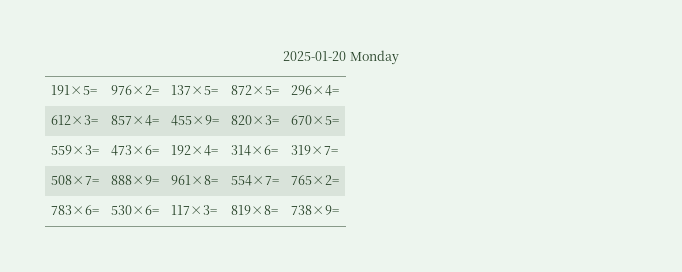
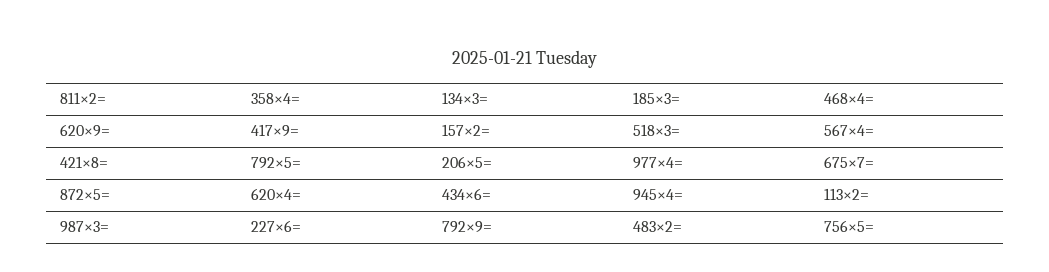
[283,50,399,65] [50,85,97,95] [110,85,159,95] [170,85,218,95] [230,85,279,95] [290,85,339,96] [50,115,98,125] [110,115,159,126] [170,115,219,126] [230,115,279,125] [290,115,339,125] [50,145,99,155] [110,145,159,156] [170,145,218,156] [230,145,278,156] [290,145,338,155] [50,175,99,185] [110,175,159,185] [170,175,218,185] [230,175,279,186] [290,175,339,185] [50,205,99,215] [110,205,159,215] [170,205,217,215] [230,205,278,215] [290,205,339,215] 2025-01-20 Monday // 191×5= | 976×2= | 137×5= | 872×5= | 296×4= // 612×3= | 857×4= | 455×9= | 820×3= | 670×5= // 559×3= | 473×6= | 192×4= | 314×6= | 319×7= // 508×7= | 888×9= | 961×8= | 554×7= | 765×2= // 783×6= | 530×6= | 117×3= | 819×8= | 738×9= -> [451,50,598,68] [59,92,106,104] [250,93,300,104] [441,92,488,104] [632,92,680,104] [823,92,874,104] [59,124,110,137] [250,124,299,137] [441,124,490,136] [632,124,680,136] [823,124,874,136] [59,156,108,168] [250,157,301,169] [441,156,492,168] [632,157,683,169] [823,156,874,168] [59,189,110,200] [250,188,301,200] [441,188,491,200] [632,189,683,201] [823,188,869,200] [59,221,109,233] [250,220,301,232] [441,221,492,233] [632,221,682,232] [823,220,874,232] 2025-01-21 Tuesday // 811×2= | 358×4= | 134×3= | 185×3= | 468×4= // 620×9= | 417×9= | 157×2= | 518×3= | 567×4= // 421×8= | 792×5= | 206×5= | 977×4= | 675×7= // 872×5= | 620×4= | 434×6= | 945×4= | 113×2= // 987×3= | 227×6= | 792×9= | 483×2= | 756×5=

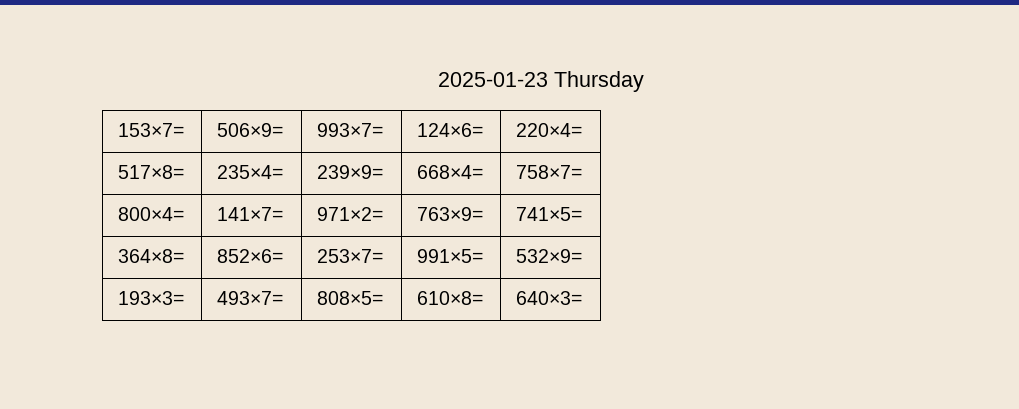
[451,50,598,68] [59,92,106,104] [250,93,300,104] [441,92,488,104] [632,92,680,104] [823,92,874,104] [59,124,110,137] [250,124,299,137] [441,124,490,136] [632,124,680,136] [823,124,874,136] [59,156,108,168] [250,157,301,169] [441,156,492,168] [632,157,683,169] [823,156,874,168] [59,189,110,200] [250,188,301,200] [441,188,491,200] [632,189,683,201] [823,188,869,200] [59,221,109,233] [250,220,301,232] [441,221,492,233] [632,221,682,232] [823,220,874,232] 2025-01-21 Tuesday // 811×2= | 358×4= | 134×3= | 185×3= | 468×4= // 620×9= | 417×9= | 157×2= | 518×3= | 567×4= // 421×8= | 792×5= | 206×5= | 977×4= | 675×7= // 872×5= | 620×4= | 434×6= | 945×4= | 113×2= // 987×3= | 227×6= | 792×9= | 483×2= | 756×5= -> [437,71,644,92] [118,123,185,137] [217,123,284,137] [317,123,384,137] [417,123,484,137] [516,123,583,137] [118,165,185,179] [217,165,284,179] [317,165,384,179] [417,165,484,179] [516,165,583,179] [118,207,185,221] [217,207,284,221] [317,207,384,221] [417,207,484,221] [516,207,583,221] [118,249,185,263] [217,249,284,263] [317,249,384,263] [417,249,484,263] [516,249,583,263] [118,291,185,305] [217,291,284,305] [317,291,384,305] [417,291,484,305] [516,291,583,305] 2025-01-23 Thursday // 153×7= | 506×9= | 993×7= | 124×6= | 220×4= // 517×8= | 235×4= | 239×9= | 668×4= | 758×7= // 800×4= | 141×7= | 971×2= | 763×9= | 741×5= // 364×8= | 852×6= | 253×7= | 991×5= | 532×9= // 193×3= | 493×7= | 808×5= | 610×8= | 640×3=

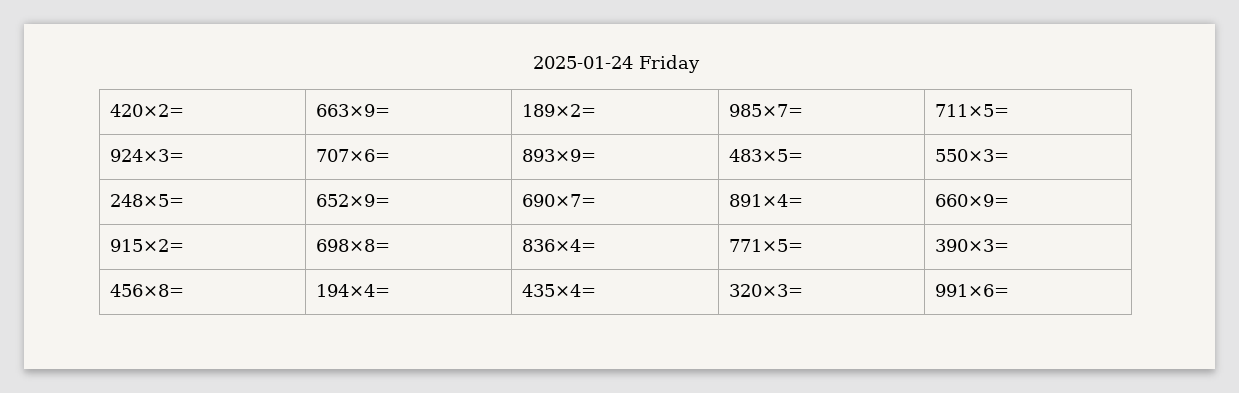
[437,71,644,92] [118,123,185,137] [217,123,284,137] [317,123,384,137] [417,123,484,137] [516,123,583,137] [118,165,185,179] [217,165,284,179] [317,165,384,179] [417,165,484,179] [516,165,583,179] [118,207,185,221] [217,207,284,221] [317,207,384,221] [417,207,484,221] [516,207,583,221] [118,249,185,263] [217,249,284,263] [317,249,384,263] [417,249,484,263] [516,249,583,263] [118,291,185,305] [217,291,284,305] [317,291,384,305] [417,291,484,305] [516,291,583,305] 2025-01-23 Thursday // 153×7= | 506×9= | 993×7= | 124×6= | 220×4= // 517×8= | 235×4= | 239×9= | 668×4= | 758×7= // 800×4= | 141×7= | 971×2= | 763×9= | 741×5= // 364×8= | 852×6= | 253×7= | 991×5= | 532×9= // 193×3= | 493×7= | 808×5= | 610×8= | 640×3= -> [532,55,700,73] [109,104,184,117] [315,104,390,117] [521,104,596,117] [728,104,803,117] [934,104,1009,117] [109,149,184,162] [315,149,390,162] [521,149,596,162] [728,149,803,162] [934,149,1009,162] [109,194,184,207] [315,194,390,207] [521,194,596,207] [728,194,803,207] [934,194,1009,207] [109,239,184,252] [315,239,390,252] [521,239,596,252] [728,239,803,252] [934,239,1009,252] [109,284,184,297] [315,284,390,297] [521,284,596,297] [728,284,803,297] [934,284,1009,297] 2025-01-24 Friday // 420×2= | 663×9= | 189×2= | 985×7= | 711×5= // 924×3= | 707×6= | 893×9= | 483×5= | 550×3= // 248×5= | 652×9= | 690×7= | 891×4= | 660×9= // 915×2= | 698×8= | 836×4= | 771×5= | 390×3= // 456×8= | 194×4= | 435×4= | 320×3= | 991×6=

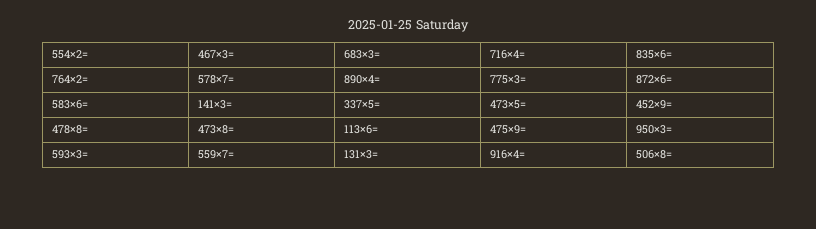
[532,55,700,73] [109,104,184,117] [315,104,390,117] [521,104,596,117] [728,104,803,117] [934,104,1009,117] [109,149,184,162] [315,149,390,162] [521,149,596,162] [728,149,803,162] [934,149,1009,162] [109,194,184,207] [315,194,390,207] [521,194,596,207] [728,194,803,207] [934,194,1009,207] [109,239,184,252] [315,239,390,252] [521,239,596,252] [728,239,803,252] [934,239,1009,252] [109,284,184,297] [315,284,390,297] [521,284,596,297] [728,284,803,297] [934,284,1009,297] 2025-01-24 Friday // 420×2= | 663×9= | 189×2= | 985×7= | 711×5= // 924×3= | 707×6= | 893×9= | 483×5= | 550×3= // 248×5= | 652×9= | 690×7= | 891×4= | 660×9= // 915×2= | 698×8= | 836×4= | 771×5= | 390×3= // 456×8= | 194×4= | 435×4= | 320×3= | 991×6= -> [348,19,469,32] [51,50,88,59] [197,50,234,59] [343,50,380,59] [489,50,525,59] [635,50,672,59] [51,75,88,84] [197,75,234,84] [343,75,380,84] [489,75,526,84] [635,75,672,84] [51,100,88,109] [197,100,232,109] [343,100,380,109] [489,100,526,109] [635,100,672,109] [51,125,88,134] [197,125,234,134] [343,125,378,134] [489,125,526,134] [635,125,672,134] [51,150,88,159] [197,150,234,159] [343,150,378,159] [489,150,525,159] [635,150,672,159] 2025-01-25 Saturday // 554×2= | 467×3= | 683×3= | 716×4= | 835×6= // 764×2= | 578×7= | 890×4= | 775×3= | 872×6= // 583×6= | 141×3= | 337×5= | 473×5= | 452×9= // 478×8= | 473×8= | 113×6= | 475×9= | 950×3= // 593×3= | 559×7= | 131×3= | 916×4= | 506×8=

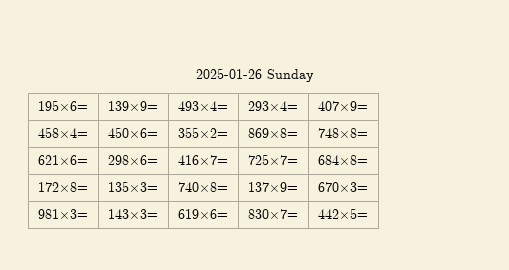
[348,19,469,32] [51,50,88,59] [197,50,234,59] [343,50,380,59] [489,50,525,59] [635,50,672,59] [51,75,88,84] [197,75,234,84] [343,75,380,84] [489,75,526,84] [635,75,672,84] [51,100,88,109] [197,100,232,109] [343,100,380,109] [489,100,526,109] [635,100,672,109] [51,125,88,134] [197,125,234,134] [343,125,378,134] [489,125,526,134] [635,125,672,134] [51,150,88,159] [197,150,234,159] [343,150,378,159] [489,150,525,159] [635,150,672,159] 2025-01-25 Saturday // 554×2= | 467×3= | 683×3= | 716×4= | 835×6= // 764×2= | 578×7= | 890×4= | 775×3= | 872×6= // 583×6= | 141×3= | 337×5= | 473×5= | 452×9= // 478×8= | 473×8= | 113×6= | 475×9= | 950×3= // 593×3= | 559×7= | 131×3= | 916×4= | 506×8= -> [196,68,314,82] [37,100,88,111] [107,101,158,111] [177,101,228,111] [247,101,298,111] [317,101,368,111] [37,127,88,138] [107,127,158,138] [177,127,228,138] [247,128,298,138] [317,128,368,138] [37,155,88,165] [107,155,158,165] [177,155,228,165] [247,154,298,165] [317,155,368,165] [37,182,88,192] [107,181,158,192] [177,182,228,192] [247,182,298,192] [317,182,368,192] [37,209,88,219] [107,209,158,219] [177,209,228,219] [247,209,298,219] [317,208,368,219] 2025-01-26 Sunday // 195×6= | 139×9= | 493×4= | 293×4= | 407×9= // 458×4= | 450×6= | 355×2= | 869×8= | 748×8= // 621×6= | 298×6= | 416×7= | 725×7= | 684×8= // 172×8= | 135×3= | 740×8= | 137×9= | 670×3= // 981×3= | 143×3= | 619×6= | 830×7= | 442×5=

